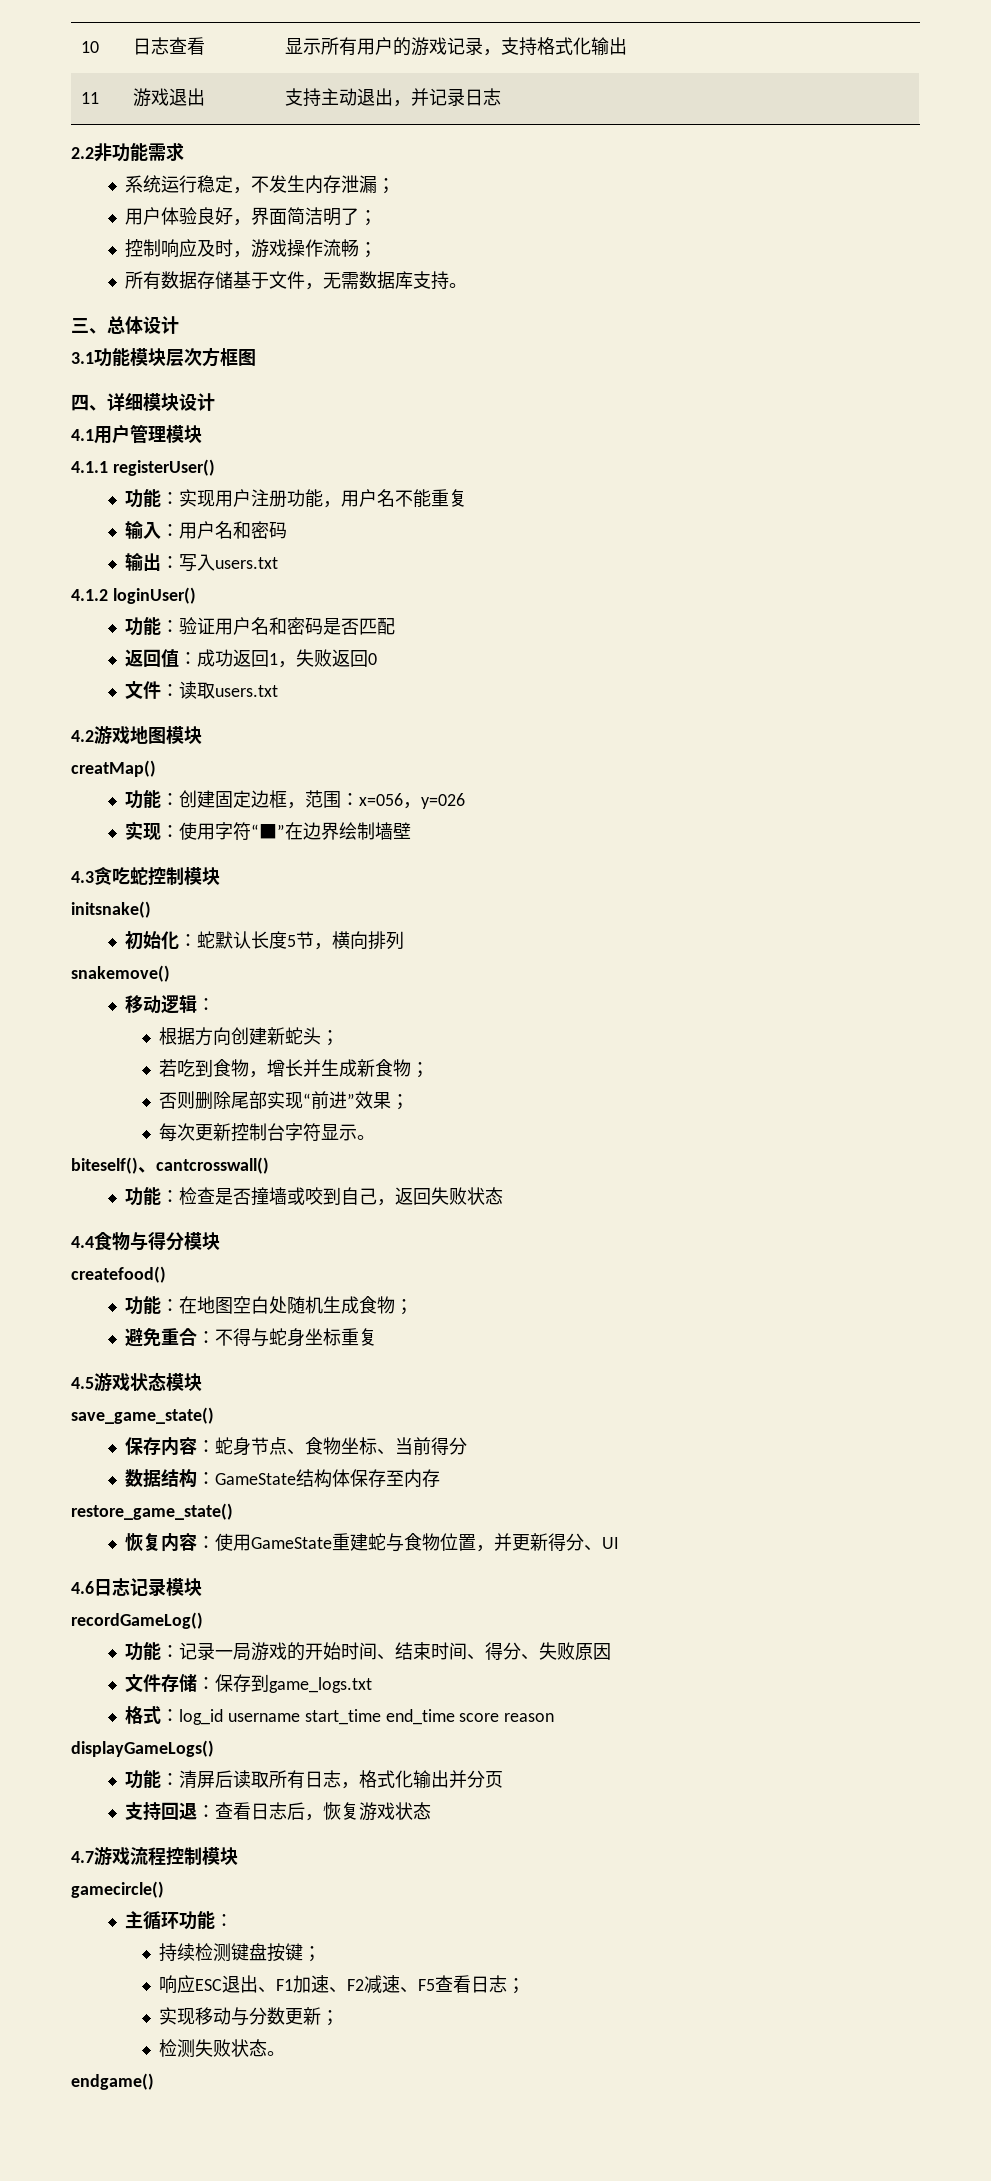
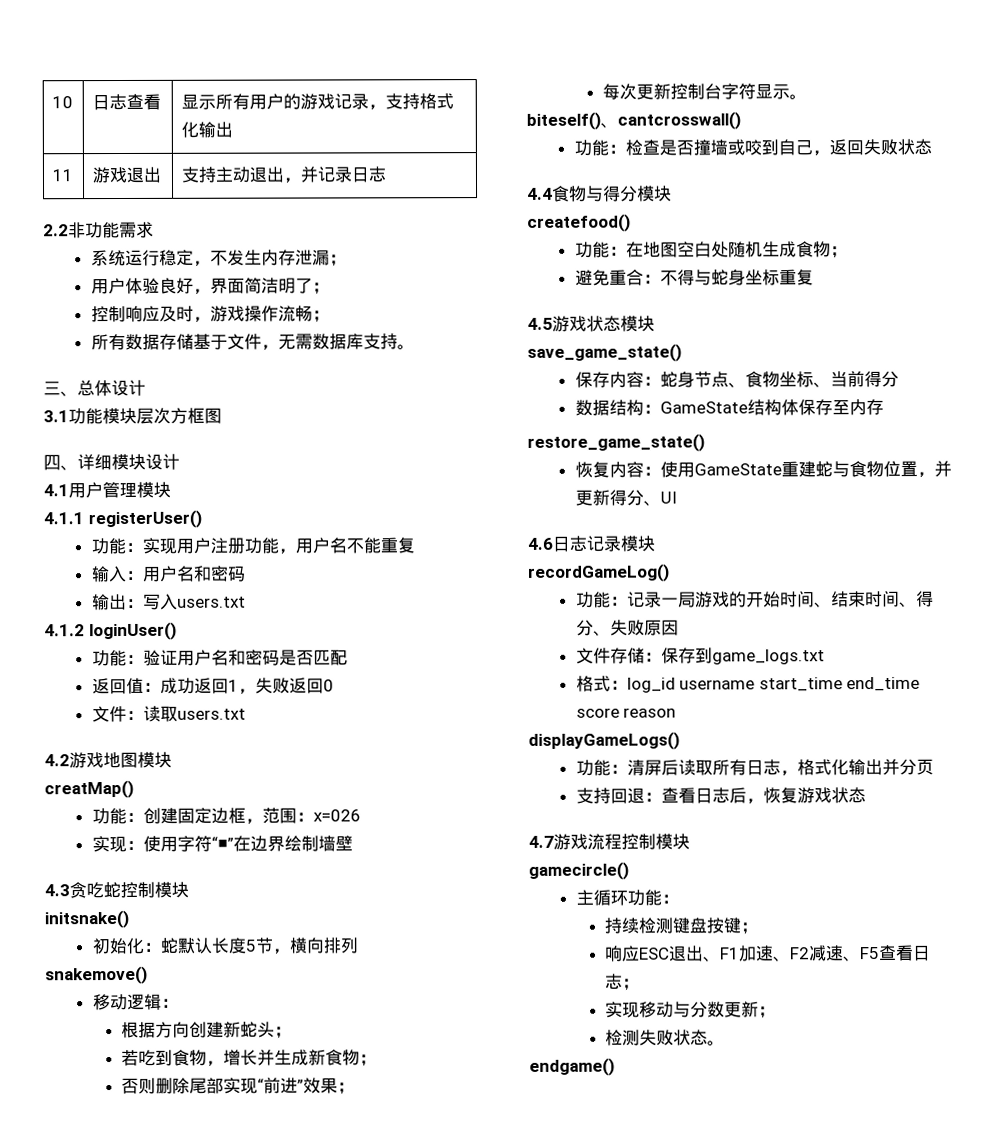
[359,793,466,809] x=056，y=026 -> [312,809,361,822] x=026

